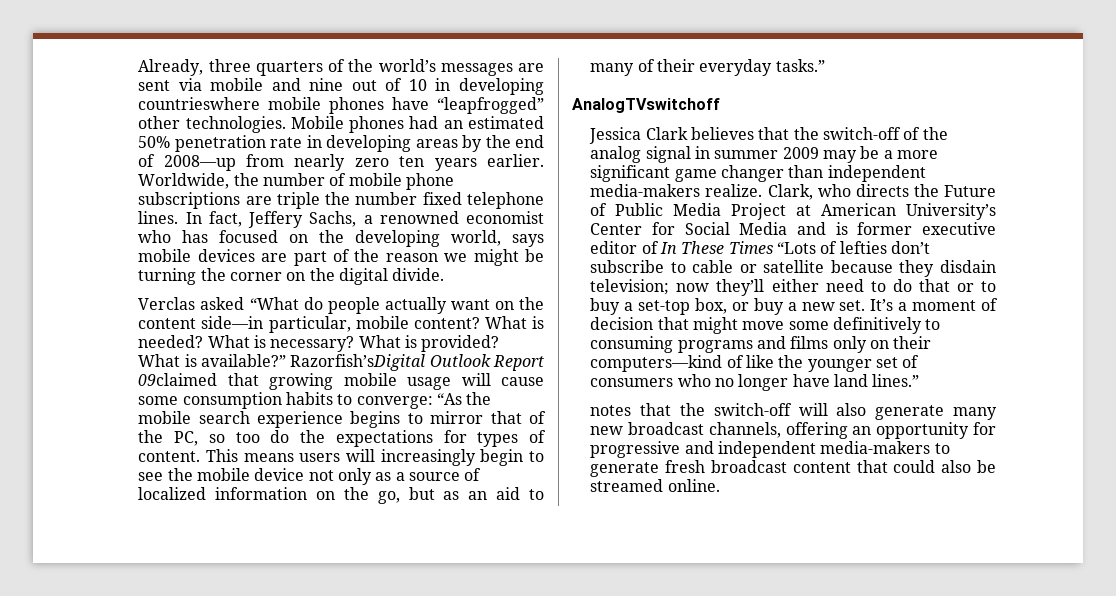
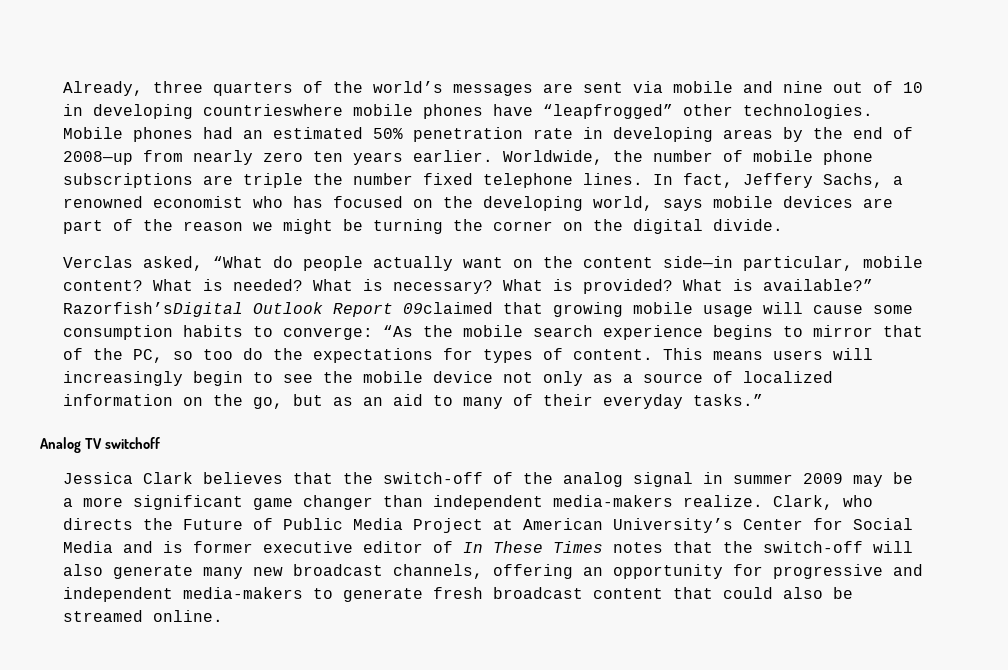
[200,297,245,310] asked -> [143,256,204,271] asked,
[572,98,720,113] AnalogTVswitchoff -> [40,437,160,453] Analog TV switchoff
[776,241,930,254] [590,260,996,277] [590,279,997,296] [590,298,999,315] [590,317,941,334] [590,336,932,353] [590,355,920,372] [590,374,920,391] “Lots of lefties don’t subscribe to cable or satellite because they disdain television; now they’ll either need to do that or to buy a set-top box, or buy a new set. It’s a moment of decision that might move some definitively to consuming programs and films only on their computers—kind of like the younger set of consumers who no longer have land lines.” // -> (604, 547) none

